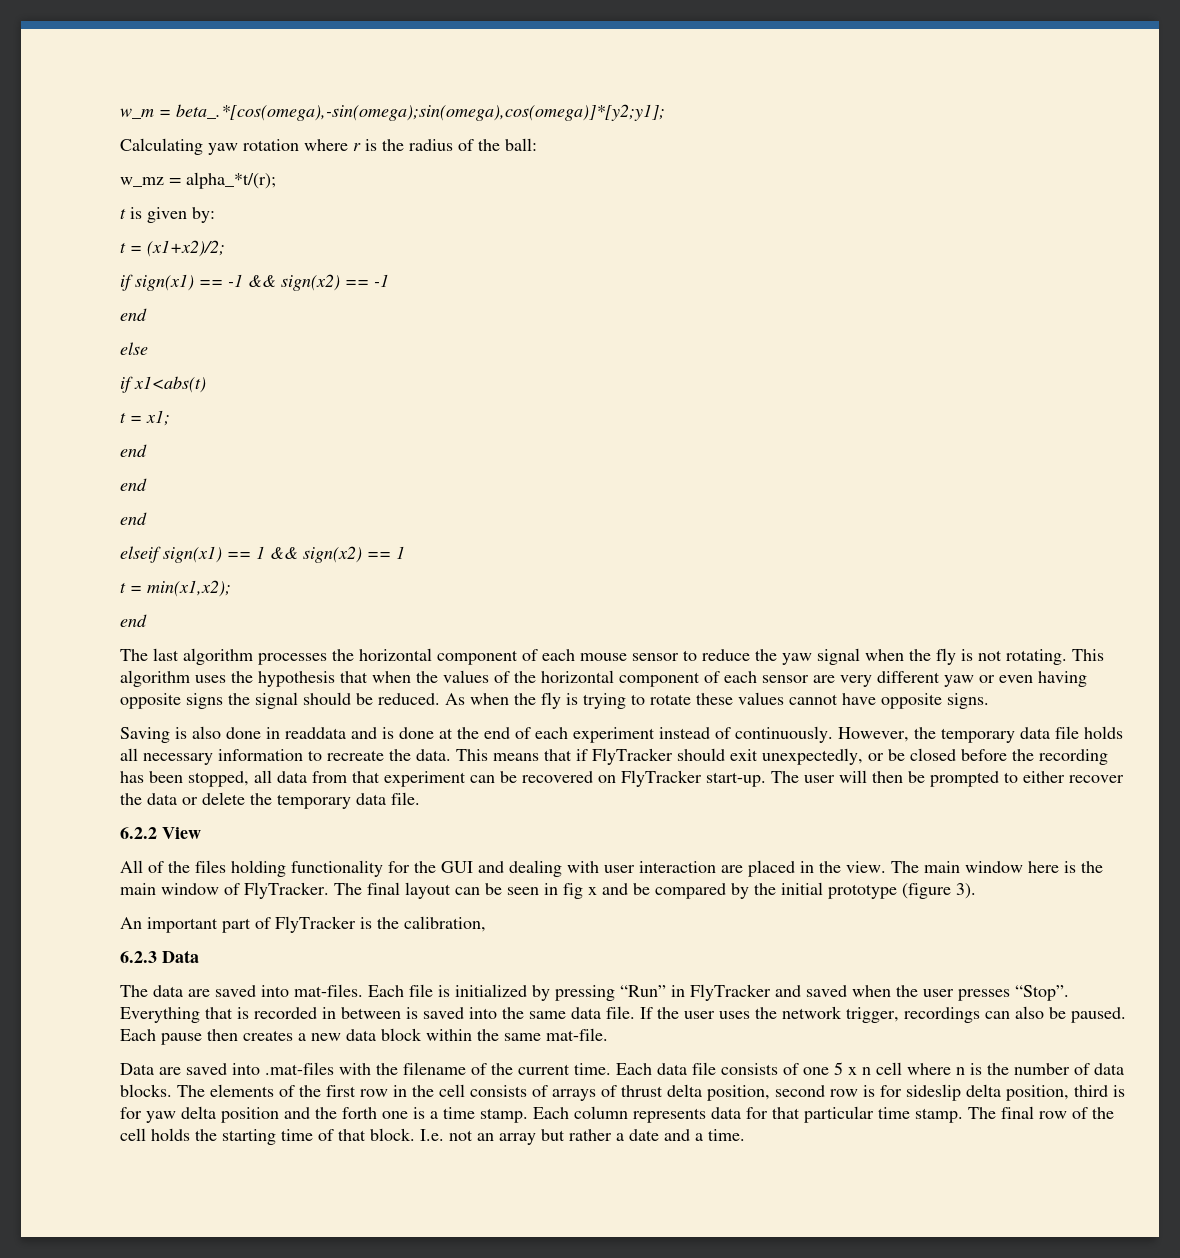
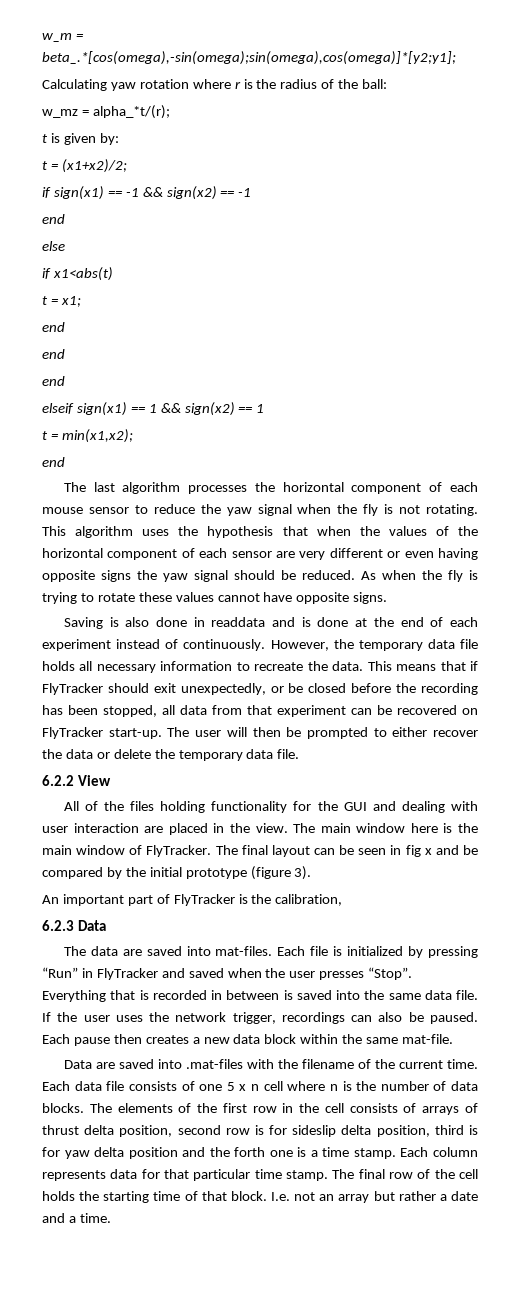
[944,675,974,687] yaw -> (383, 553) none
(250, 699) none -> [163,573,188,582] yaw

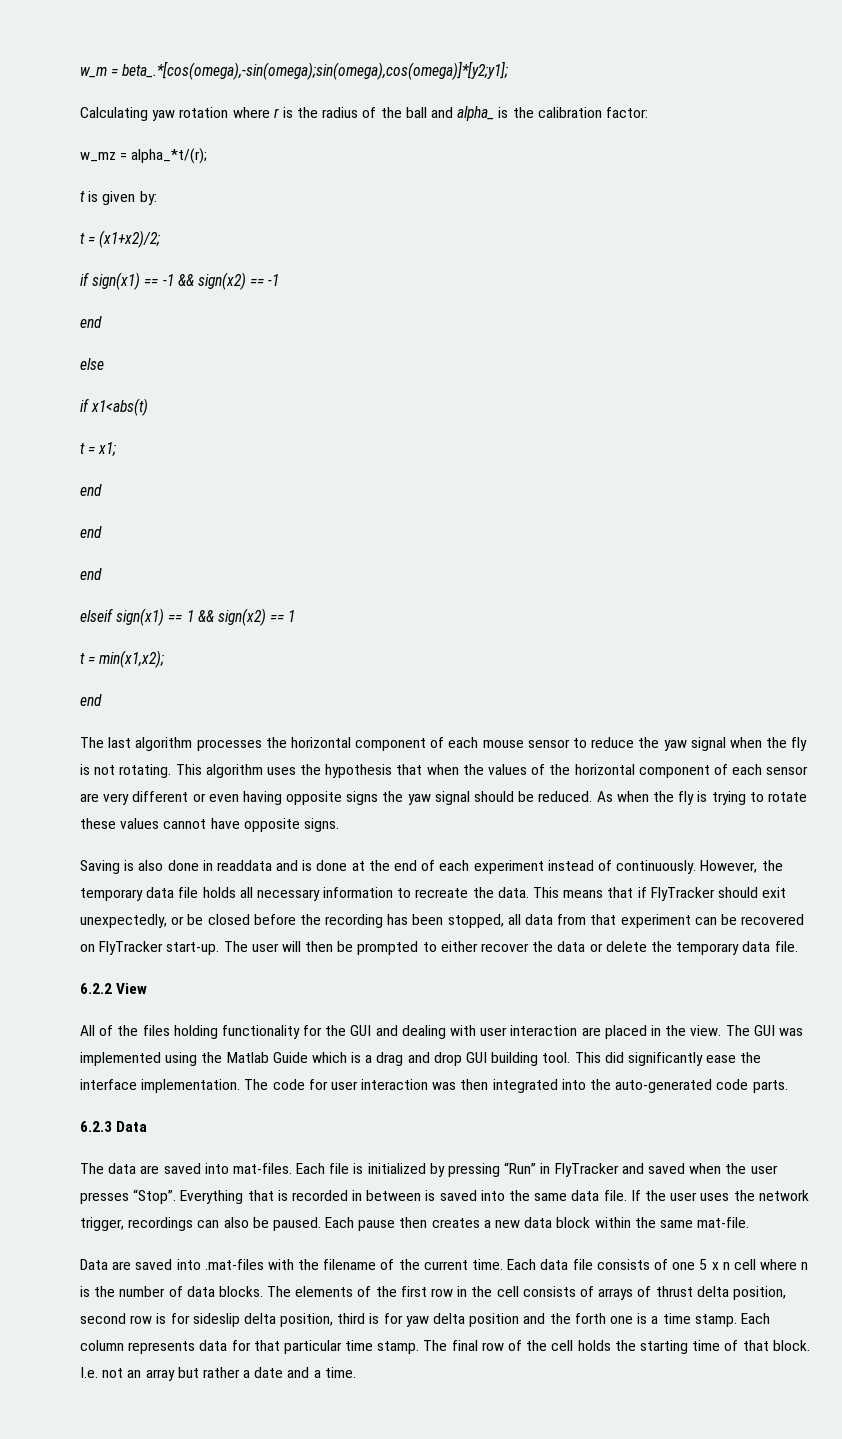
[362,79,388,89] ball: -> [405,106,648,121] ball and alpha_ is the calibration factor:
[320,823,478,833] [42,845,479,857] [42,866,312,880] [42,894,343,906] main window here is the main window of FlyTracker. The final layout can be seen in fig x and be compared by the initial prototype (figure 3). // An important part of FlyTracker is the calibration, -> [753,1025,803,1036] [80,1052,762,1066] [80,1079,788,1093] GUI was implemented using the Matlab Guide which is a drag and drop GUI building tool. This did significantly ease the interface implementation. The code for user interaction was then integrated into the auto-generated code parts.

